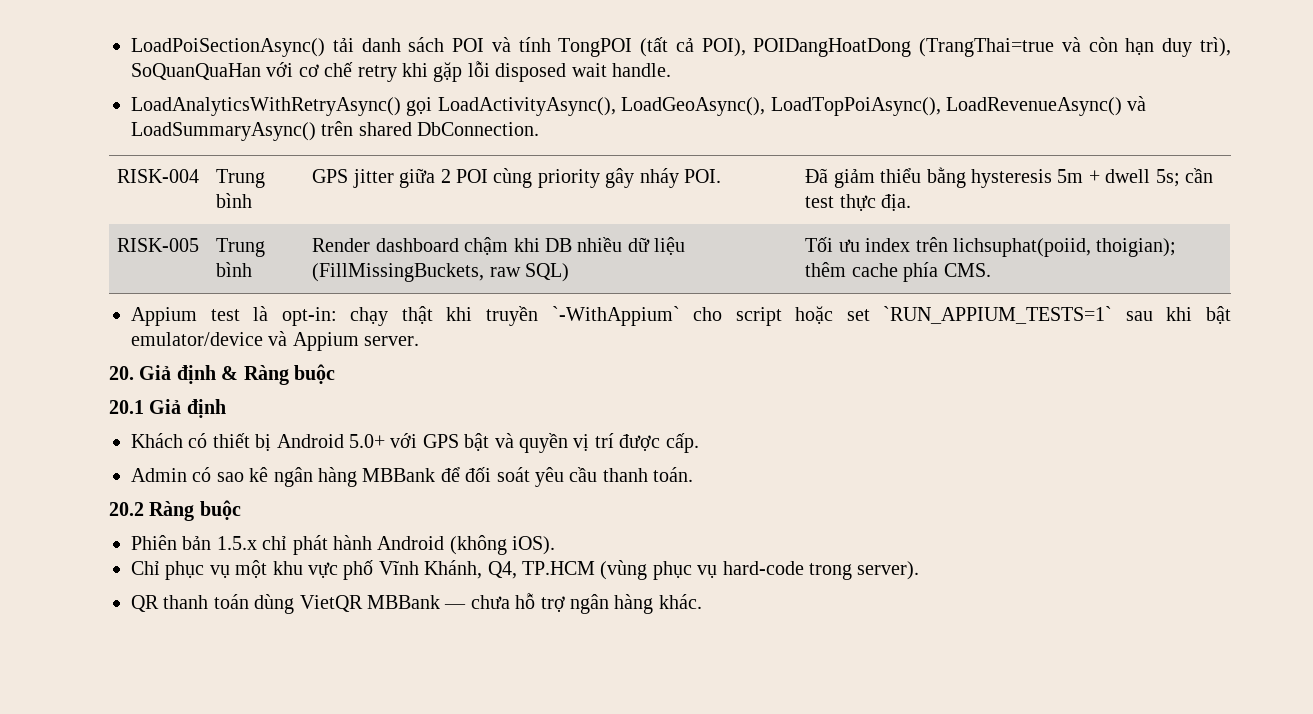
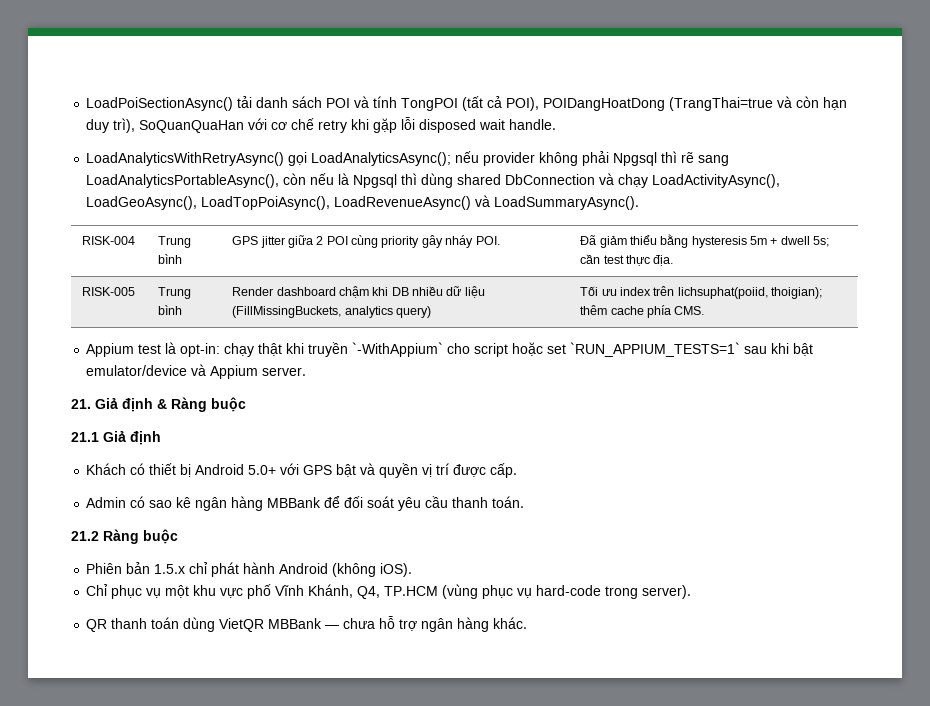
(433, 106) none -> [311,151,730,166] [86,173,649,188] LoadAnalyticsAsync(); nếu provider không phải Npgsql thì rẽ sang LoadAnalyticsPortableAsync(), còn nếu là Npgsql thì dùng shared DbConnection và chạy
[131,121,540,141] LoadSummaryAsync() trên shared DbConnection. -> [494,196,640,210] LoadSummaryAsync().
[489,263,570,282] raw SQL) -> [344,306,431,318] analytics query)
[109,366,134,380] 20. -> [71,399,91,409] 21.
[109,400,144,414] 20.1 -> [71,432,99,442] 21.1
[109,502,144,516] 20.2 -> [71,531,99,541] 21.2

